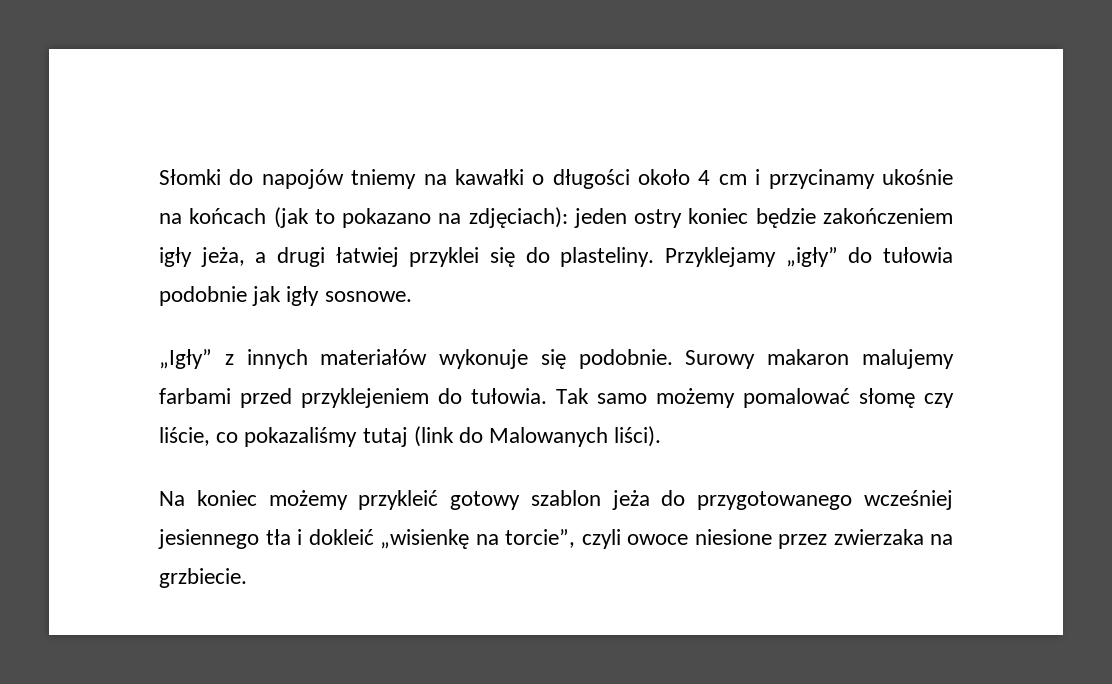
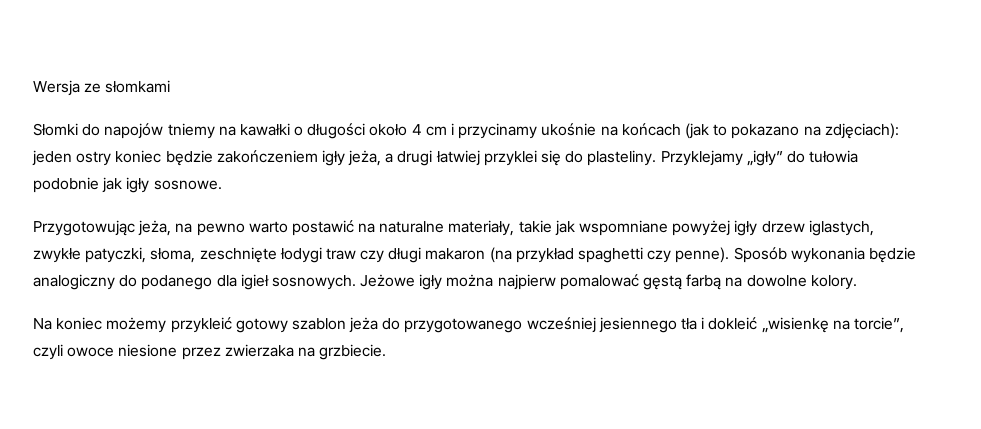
(159, 177) none -> [33,80,171,96] Wersja ze słomkami //
[159,349,954,369] [159,388,954,408] [159,426,662,447] „Igły” z innych materiałów wykonuje się podobnie. Surowy makaron malujemy farbami przed przyklejeniem do tułowia. Tak samo możemy pomalować słomę czy liście, co pokazaliśmy tutaj (link do Malowanych liści). -> [33,220,874,236] [33,247,916,263] [33,274,857,290] Przygotowując jeża, na pewno warto postawić na naturalne materiały, takie jak wspomniane powyżej igły drzew iglastych, zwykłe patyczki, słoma, zeschnięte łodygi traw czy długi makaron (na przykład spaghetti czy penne). Sposób wykonania będzie analogiczny do podanego dla igieł sosnowych. Jeżowe igły można najpierw pomalować gęstą farbą na dowolne kolory.

